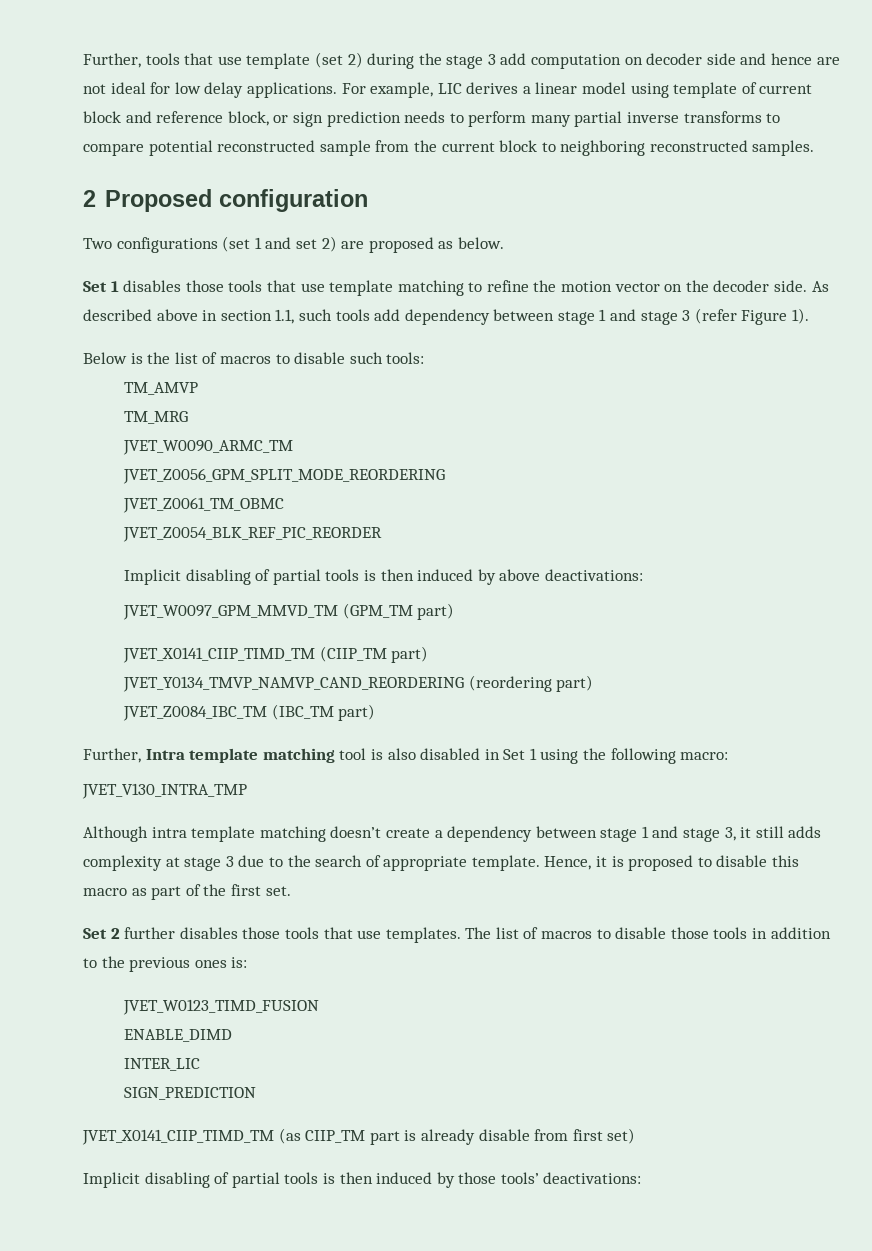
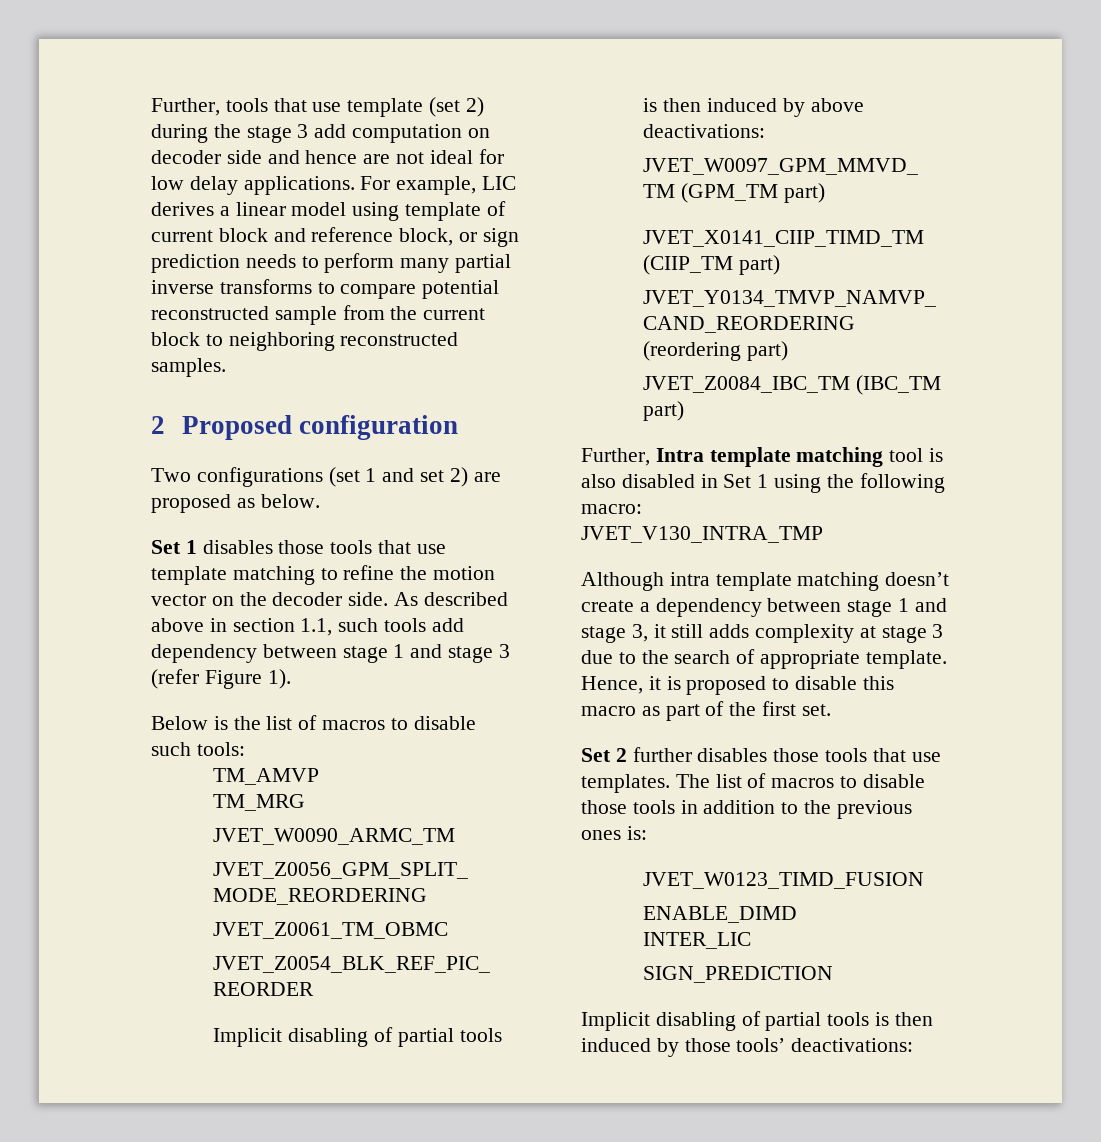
[82,1128,636,1145] // JVET_X0141_CIIP_TIMD_TM (as CIIP_TM part is already disable from first set) -> (834, 974) none

